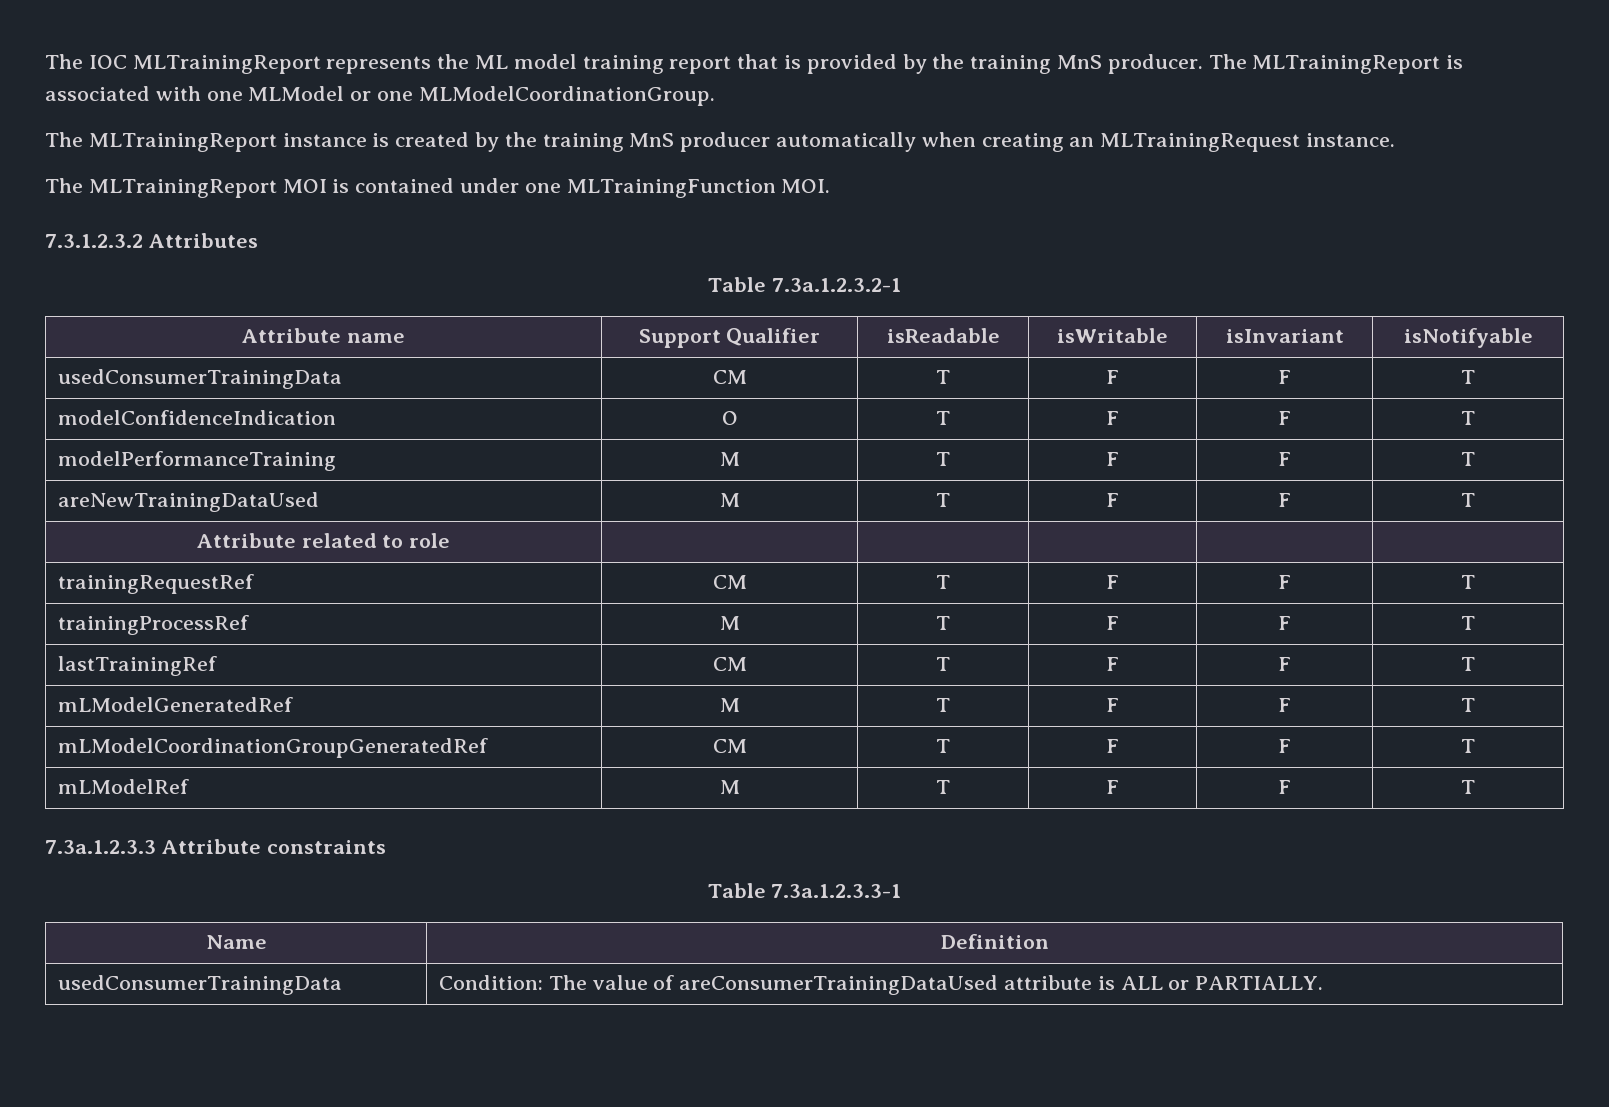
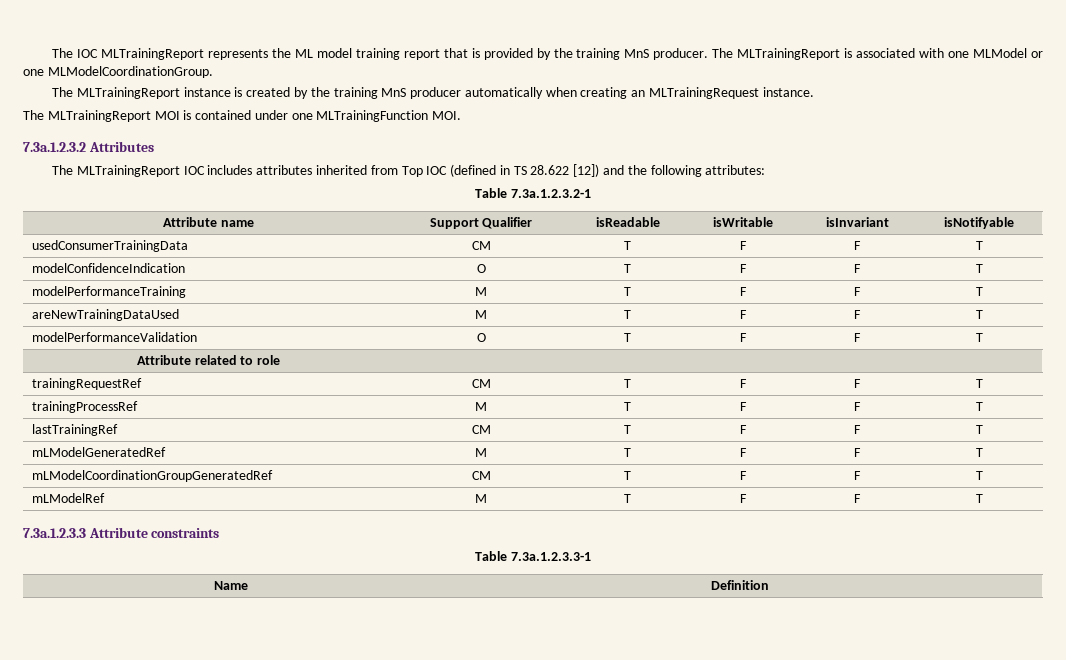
[45,234,143,248] 7.3.1.2.3.2 -> [23,142,86,152] 7.3a.1.2.3.2
(258, 240) none -> [52,164,766,177] // The MLTrainingReport IOC includes attributes inherited from Top IOC (defined in TS 28.622 [12]) and the following attributes:
(1475, 500) none -> [31,332,197,342] [476,333,486,342] [624,333,631,342] [739,333,747,342] [854,333,861,342] [975,333,983,342] // modelPerformanceValidation | O | T | F | F | T
[57,975,342,995] [438,975,1324,995] // usedConsumerTrainingData | Condition: The value of areConsumerTrainingDataUsed attribute is ALL or PARTIALLY. -> (769, 585) none

